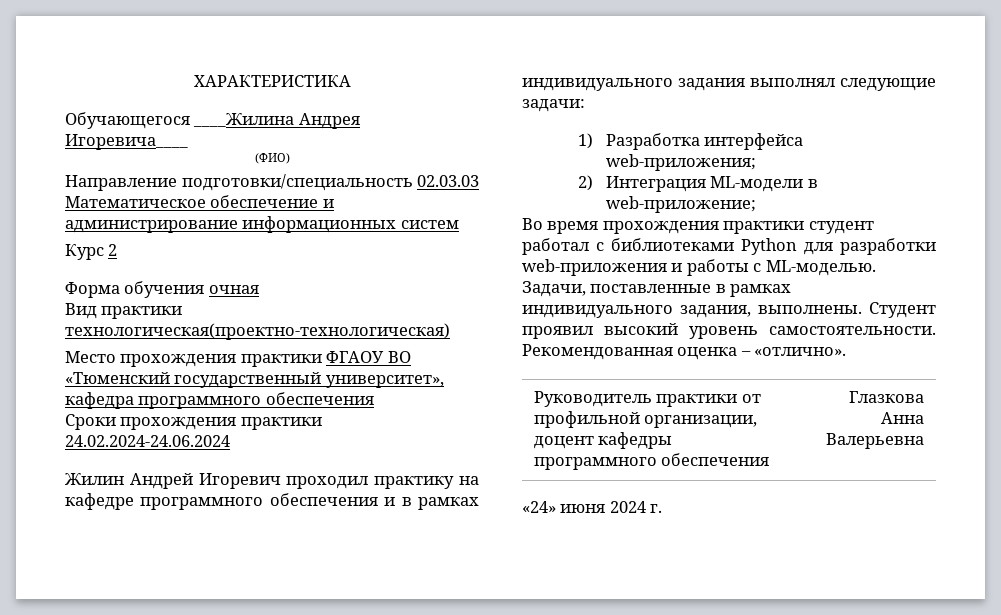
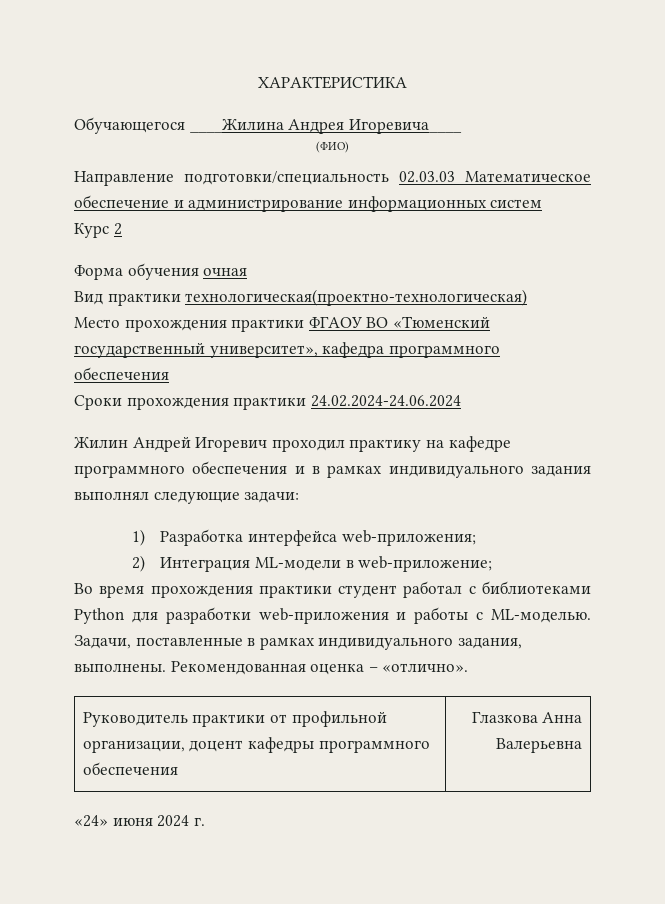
[869,302,936,318] [522,323,936,339] Студент проявил высокий уровень самостоятельности. -> (166, 667) none

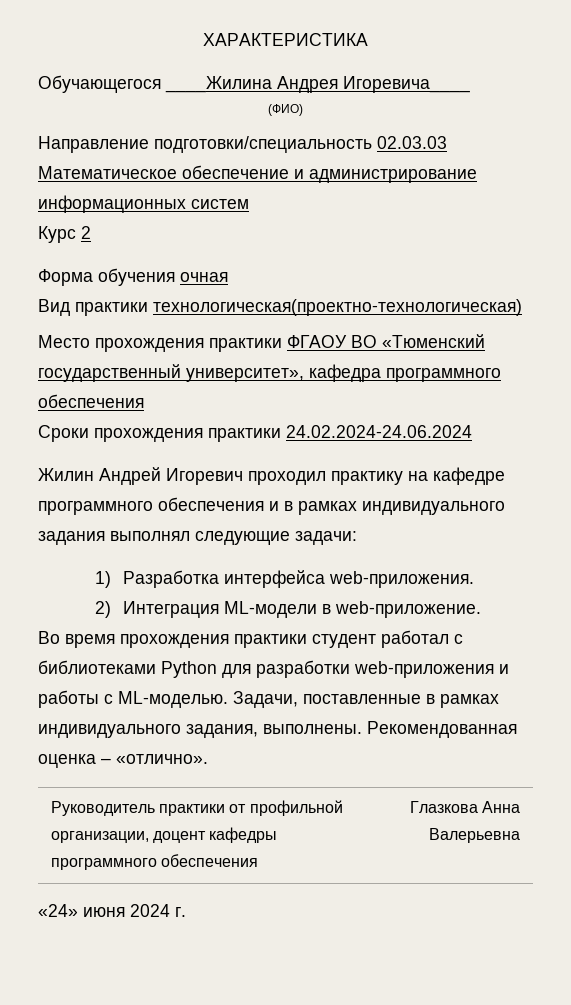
[341,530,476,546] web-приложения; -> [329,571,475,588] web-приложения.
[358,556,493,572] web-приложение; -> [335,601,482,618] web-приложение.

